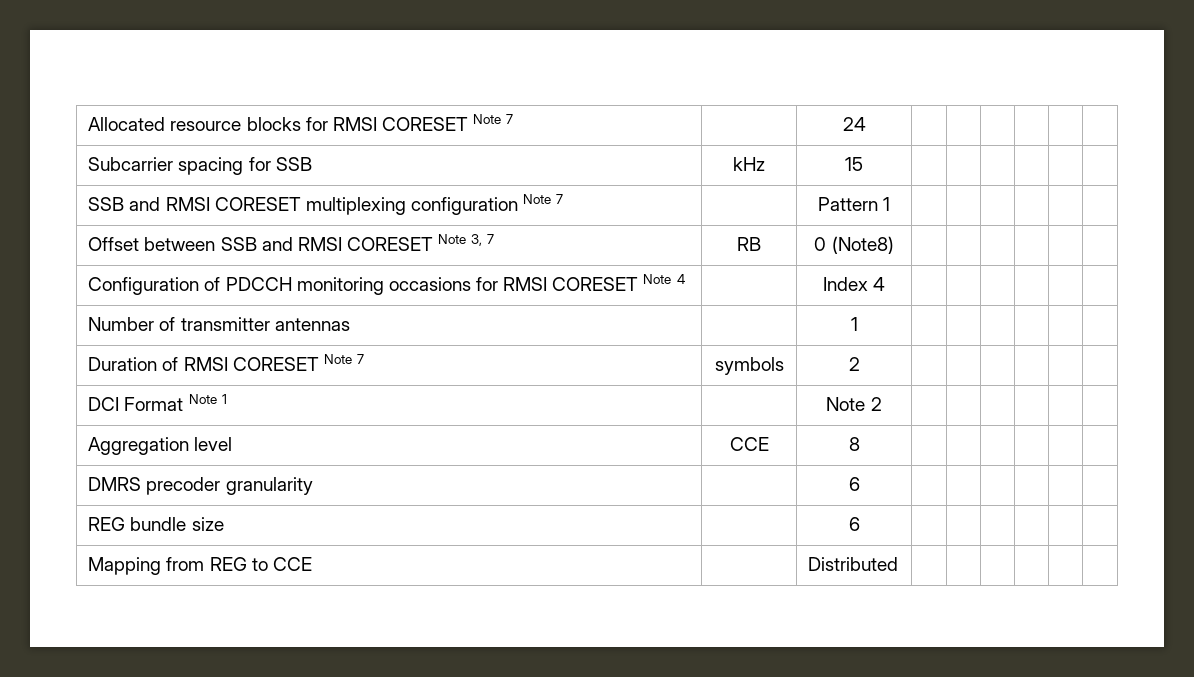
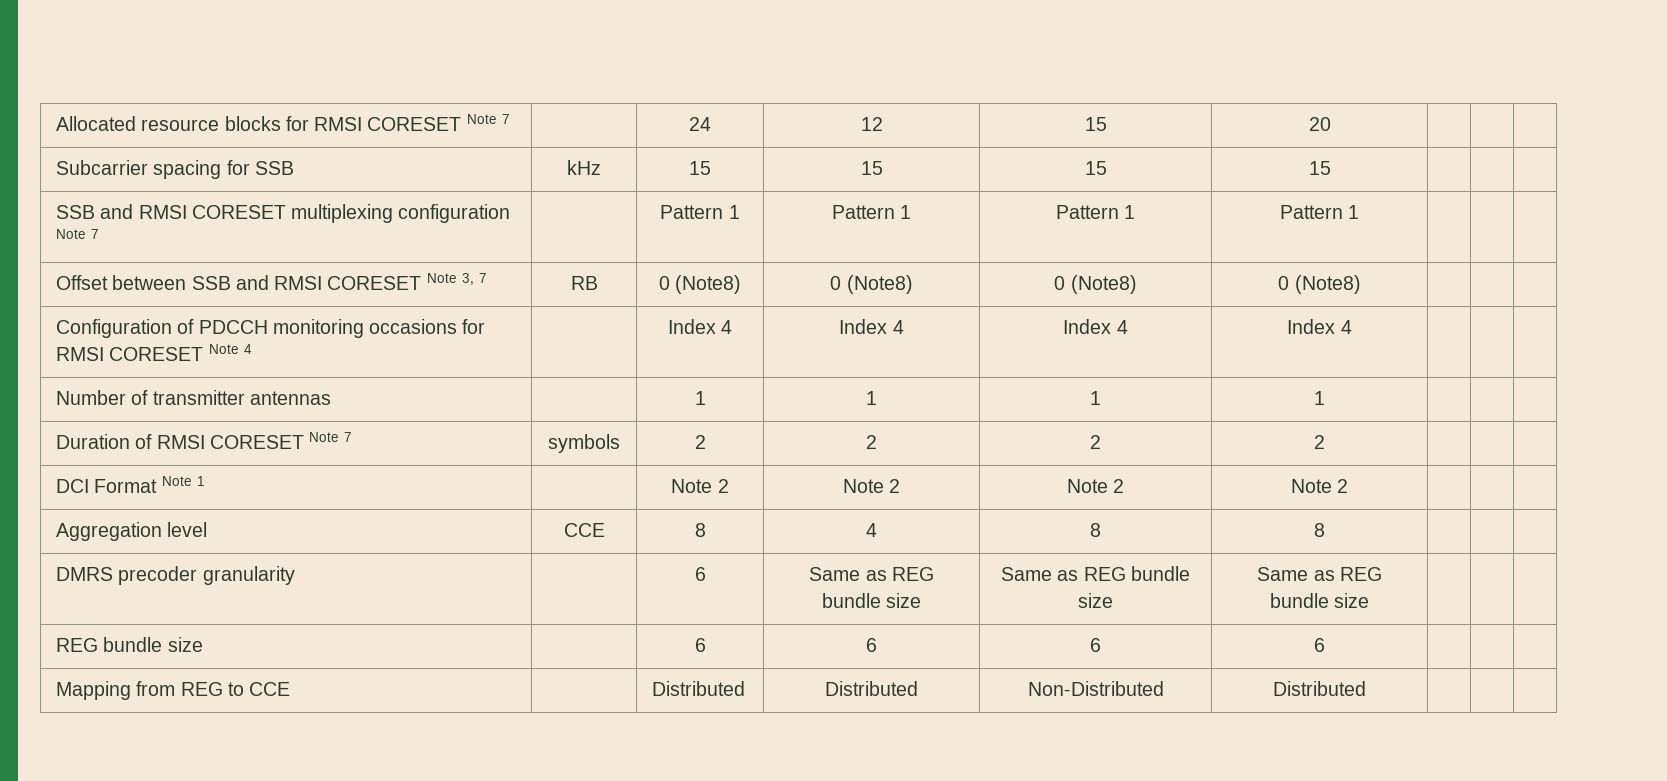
(866, 124) | | -> [860,117,883,131] [1084,117,1107,131] [1308,117,1331,131] 12 | 15 | 20
(863, 164) | | -> [860,161,883,175] [1084,161,1107,175] [1308,161,1331,175] 15 | 15 | 15
(891, 204) | | -> [831,205,912,219] [1055,205,1136,219] [1279,205,1360,219] Pattern 1 | Pattern 1 | Pattern 1
(894, 245) | | -> [830,275,913,294] [1054,275,1137,294] [1278,275,1361,294] 0 (Note8) | 0 (Note8) | 0 (Note8)
(886, 284) | | -> [839,319,904,334] [1063,319,1128,334] [1287,319,1352,334] Index 4 | Index 4 | Index 4
(858, 324) | | -> [866,391,877,405] [1090,391,1101,405] [1314,391,1325,405] 1 | 1 | 1
(860, 364) | | -> [866,435,877,449] [1090,435,1101,449] [1314,435,1325,449] 2 | 2 | 2
(882, 404) | | -> [842,479,901,493] [1066,479,1125,493] [1290,479,1349,493] Note 2 | Note 2 | Note 2
(860, 444) | | -> [866,523,877,537] [1090,523,1101,537] [1314,523,1325,537] 4 | 8 | 8
(860, 484) | | -> [809,567,934,581] [821,593,922,608] [1001,566,1190,581] [1078,593,1113,608] [1257,567,1382,581] [1269,593,1370,608] Same as REG bundle size | Same as REG bundle size | Same as REG bundle size
(860, 524) | | -> [866,638,877,652] [1090,638,1101,652] [1314,638,1325,652] 6 | 6 | 6
(899, 564) | | -> [825,681,918,696] [1027,681,1164,696] [1273,681,1366,696] Distributed | Non-Distributed | Distributed

